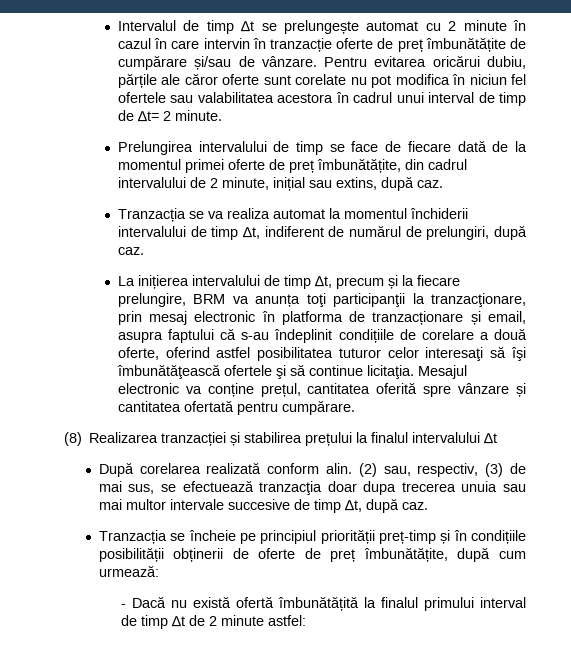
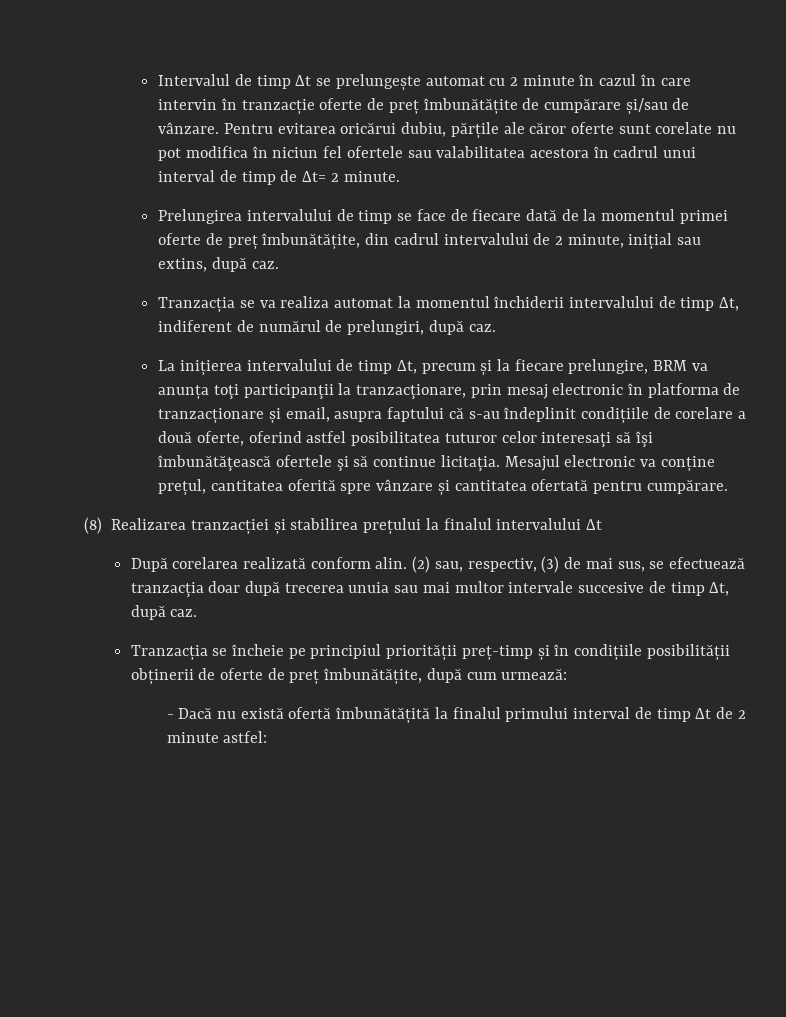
[363,481,397,495] dupa -> [244,581,280,596] după

